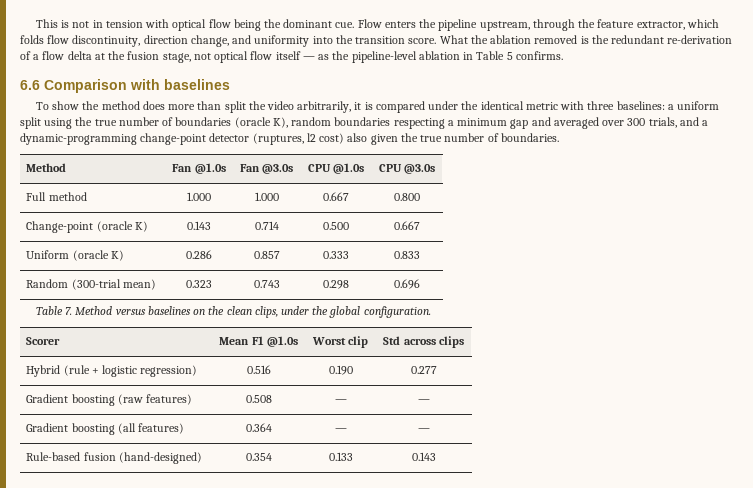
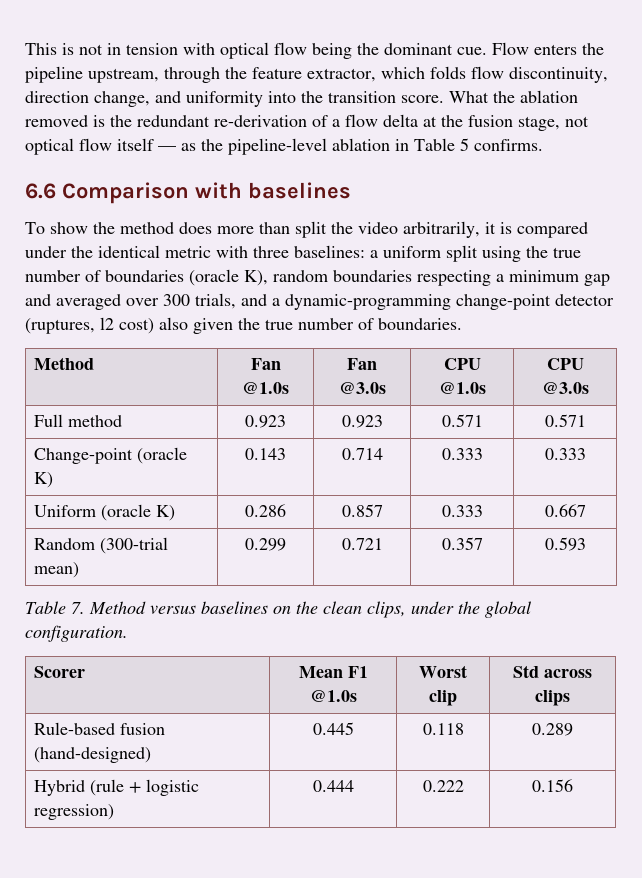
[187,192,211,201] [254,192,279,201] [323,192,349,201] [394,193,420,201] 1.000 | 1.000 | 0.667 | 0.800 -> [245,415,286,428] [341,415,383,428] [441,414,483,427] [544,414,586,427] 0.923 | 0.923 | 0.571 | 0.571
[323,222,349,230] [394,221,420,230] 0.500 | 0.667 -> [441,448,483,460] [544,448,586,460] 0.333 | 0.333
[394,251,420,259] 0.833 -> [544,504,586,517] 0.667
[186,280,212,288] [253,280,280,288] [323,280,349,289] [394,279,420,289] 0.323 | 0.743 | 0.298 | 0.696 -> [245,538,286,551] [341,538,383,550] [441,537,483,550] [544,537,586,551] 0.299 | 0.721 | 0.357 | 0.593
(464, 342) none -> [33,722,165,735] [33,747,151,763] [312,722,354,735] [422,723,464,735] [532,723,573,736] // Rule-based fusion (hand-designed) | 0.445 | 0.118 | 0.289
[246,365,271,374] [328,365,353,375] [410,366,437,374] [26,394,193,406] [245,395,272,403] [334,399,347,403] [417,399,430,403] [26,423,185,435] [245,423,272,432] [334,428,347,432] [417,428,430,432] [26,452,202,464] [245,453,272,461] [328,452,353,461] [411,452,436,461] 0.516 | 0.190 | 0.277 // Gradient boosting (raw features) | 0.508 | — | — // Gradient boosting (all features) | 0.364 | — | — // Rule-based fusion (hand-designed) | 0.354 | 0.133 | 0.143 -> [312,780,354,792] [422,780,464,792] [532,779,573,792] 0.444 | 0.222 | 0.156

